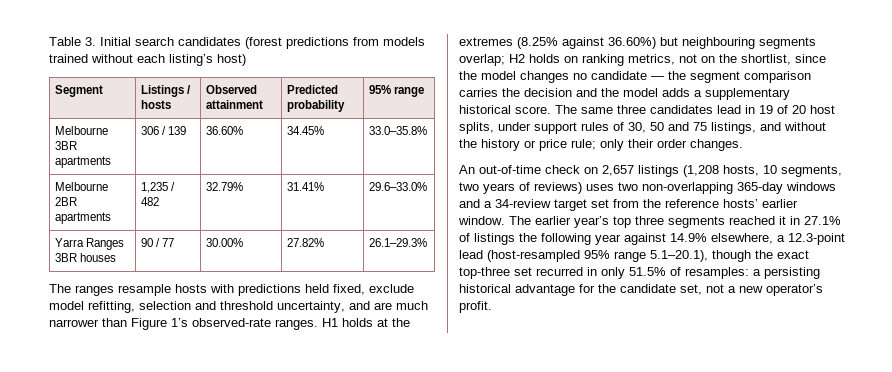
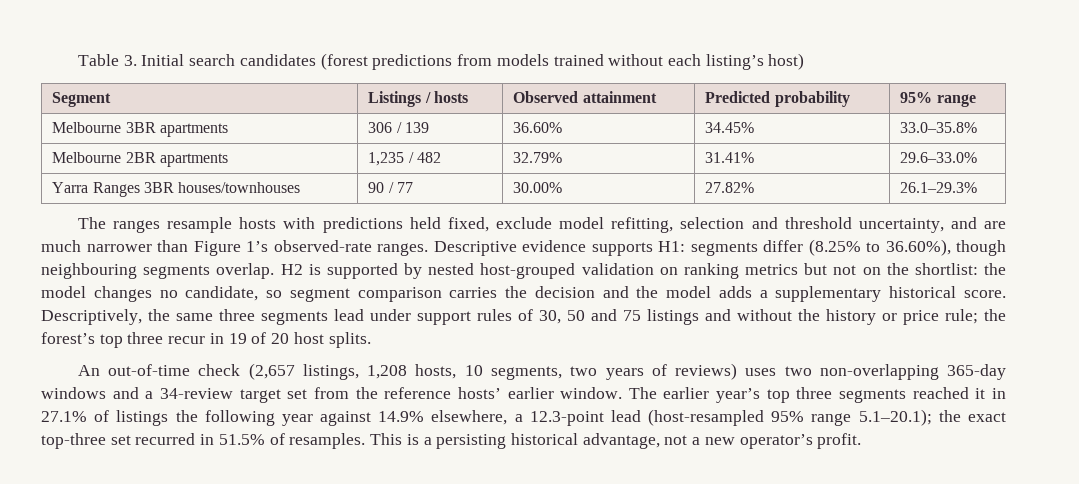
[80,253,117,262] houses -> [178,182,301,193] houses/townhouses
[322,318,410,327] [459,37,816,49] [459,54,675,66] H1 holds at the extremes (8.25% against 36.60%) but neighbouring segments overlap; H2 holds on ranking metrics, -> [433,239,1006,256] [41,263,828,279] Descriptive evidence supports H1: segments differ (8.25% to 36.60%), though neighbouring segments overlap. H2 is supported by nested host-grouped validation on ranking metrics but
[741,54,826,65] shortlist, since -> [914,263,978,275] shortlist:
[591,71,686,80] candidate — the -> [185,286,283,301] candidate, so
[555,105,835,114] [459,122,494,134] The same three candidates lead in 19 of 20 host splits, -> [41,309,364,325] Descriptively, the same three segments lead
[711,122,756,134] listings, -> [647,309,699,325] listings
[600,139,743,151] only their order changes. -> [984,309,1006,321] [41,332,371,348] the forest’s top three recur in 19 of 20 host splits.
[584,165,719,177] on 2,657 listings (1,208 -> [248,363,408,380] (2,657 listings, 1,208
[650,250,751,262] 5.1–20.1), though -> [858,409,932,426] 5.1–20.1);
[601,267,625,279] only -> (215, 439) none
[685,267,820,279] [459,284,702,296] resamples: a persisting historical advantage for the candidate set, -> [289,433,660,449] resamples. This is a persisting historical advantage,

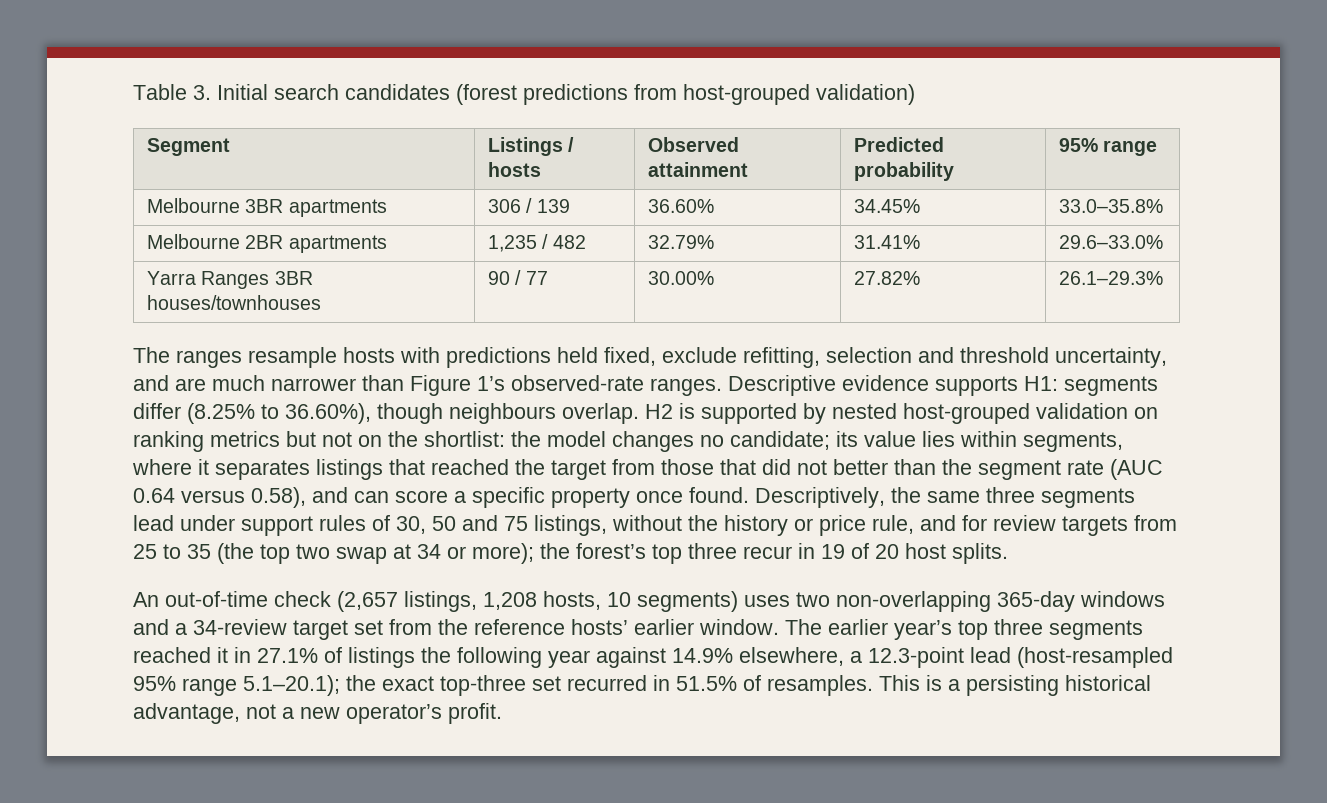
[496,53,805,70] models trained without each listing’s host) -> [683,84,915,105] host-grouped validation)
[559,217,605,229] model -> (737, 355) none
[41,263,211,279] neighbouring segments -> [449,403,556,424] neighbours
[185,286,1006,302] candidate, so segment comparison carries the decision and the model adds a supplementary historical score. -> [730,431,1123,452] [132,459,1163,480] [133,487,749,508] candidate; its value lies within segments, where it separates listings that reached the target from those that did not better than the segment rate (AUC 0.64 versus 0.58), and can score a specific property once found.
[647,309,731,325] listings and -> [534,515,607,536] listings,
[945,309,978,324] rule; -> [872,515,1177,536] [133,543,534,564] rule, and for review targets from 25 to 35 (the top two swap at 34 or more);
[490,363,737,380] segments, two years of reviews) -> [637,591,738,612] segments)

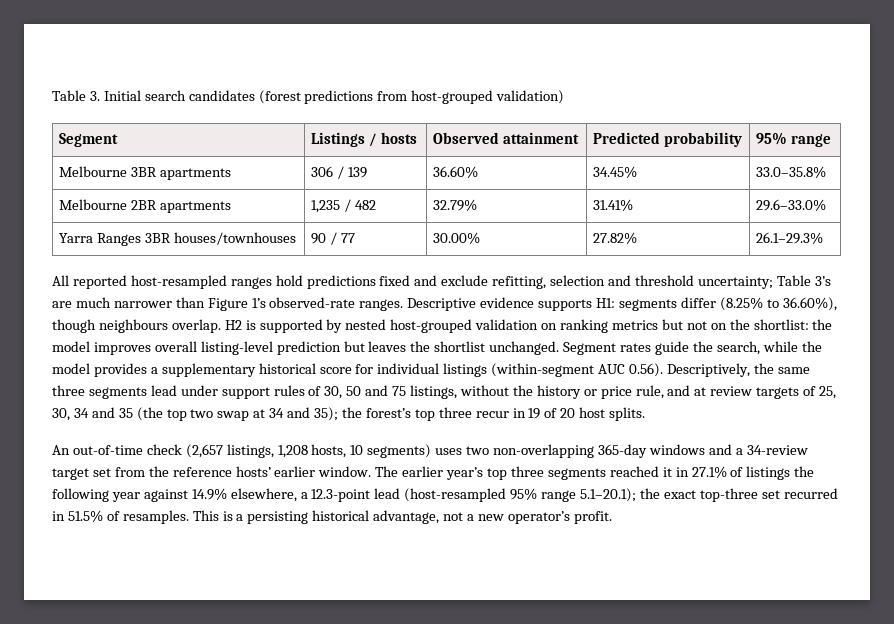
[133,347,656,368] The ranges resample hosts with predictions held fixed, -> [52,275,438,289] All reported host-resampled ranges hold predictions fixed and
[1055,347,1167,368] [133,375,169,391] uncertainty, and -> [697,275,831,289] uncertainty; Table 3’s
[612,431,1123,452] [132,459,1163,480] [133,487,749,508] changes no candidate; its value lies within segments, where it separates listings that reached the target from those that did not better than the segment rate (AUC 0.64 versus 0.58), and can score a specific property once found. -> [93,341,822,355] [52,363,664,377] improves overall listing-level prediction but leaves the shortlist unchanged. Segment rates guide the search, while the model provides a supplementary historical score for individual listings (within-segment AUC 0.56).
[962,515,987,531] for -> [694,387,707,396] at
[1134,515,1177,531] [133,544,181,559] from 25 to -> [803,386,837,399] [52,407,115,421] of 25, 30, 34 and
[447,543,534,564] or more); -> [287,407,339,421] and 35);

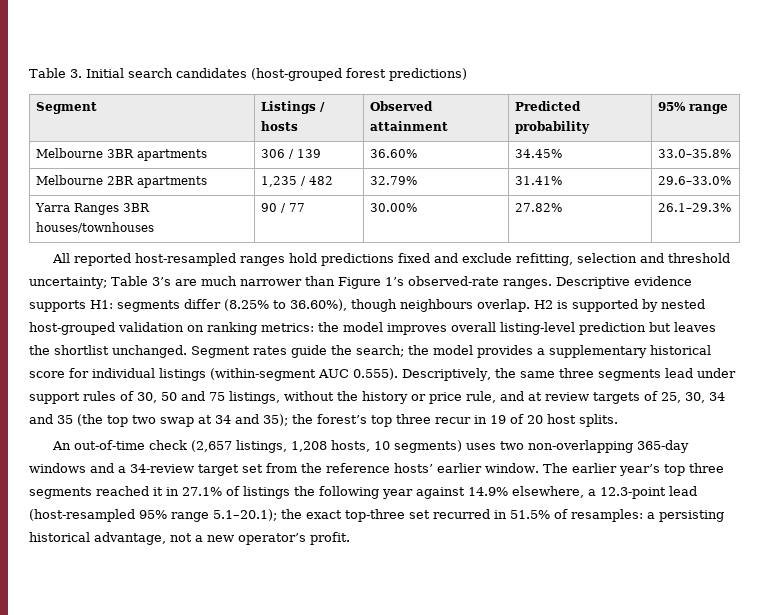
[258,90,565,104] (forest predictions from host-grouped validation) -> [250,68,467,81] (host-grouped forest predictions)
[611,319,809,330] metrics but not on the shortlist: -> [261,323,314,332] metrics:
[716,341,798,355] search, while -> [356,345,404,357] search;
[629,363,664,377] 0.56). -> [353,368,398,380] 0.555).
[122,510,233,524] resamples. This is -> [571,509,643,522] resamples:

